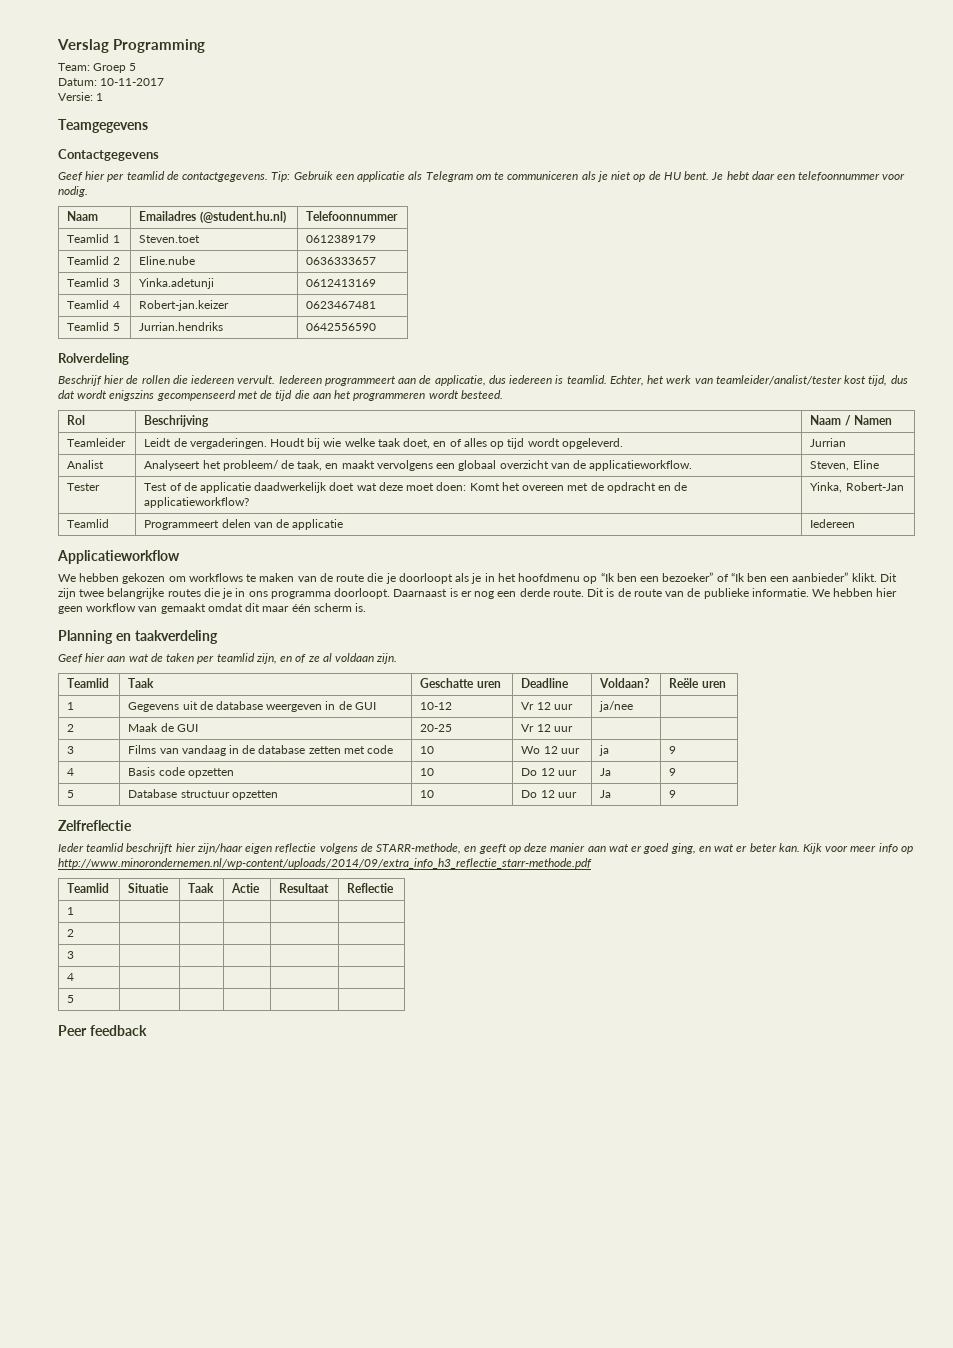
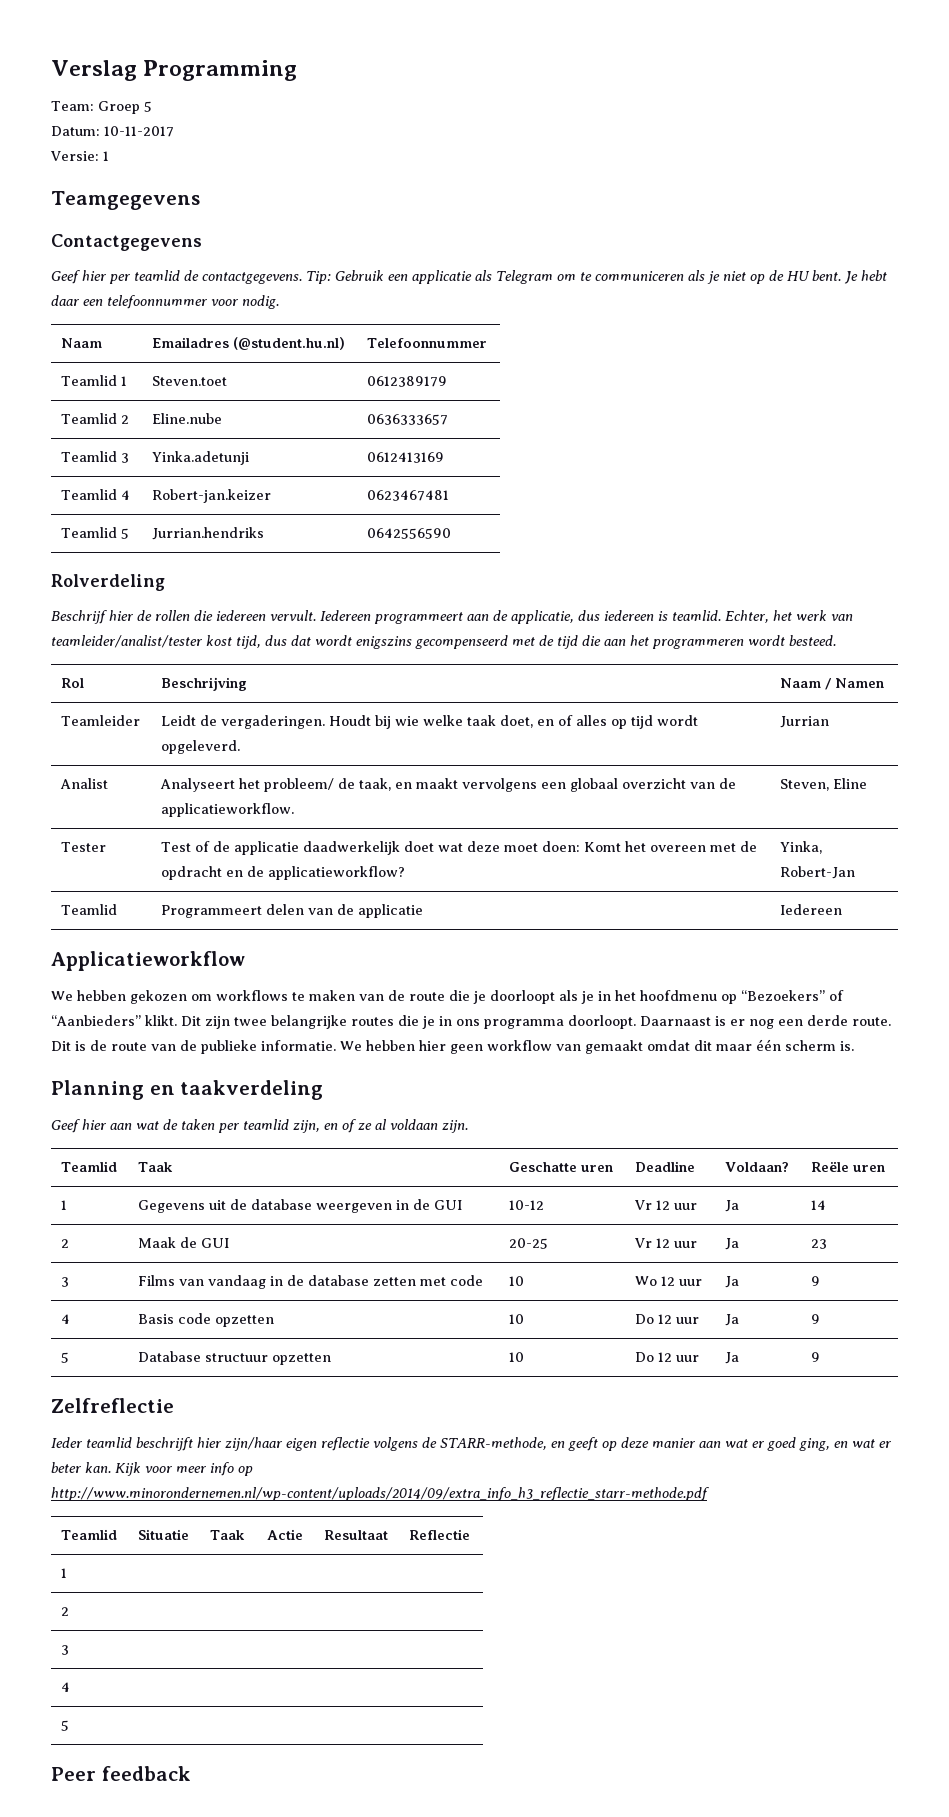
[600,572,849,582] “Ik ben een bezoeker” of “Ik ben een aanbieder” -> [741,990,844,1001] [51,1015,141,1026] “Bezoekers” of “Aanbieders”
[599,701,634,712] ja/nee | -> [725,1200,740,1212] [811,1200,827,1210] Ja | 14
(573, 729) | -> [725,1238,740,1250] [811,1239,828,1249] Ja | 23
[599,745,610,756] ja -> [725,1276,740,1288] Ja

